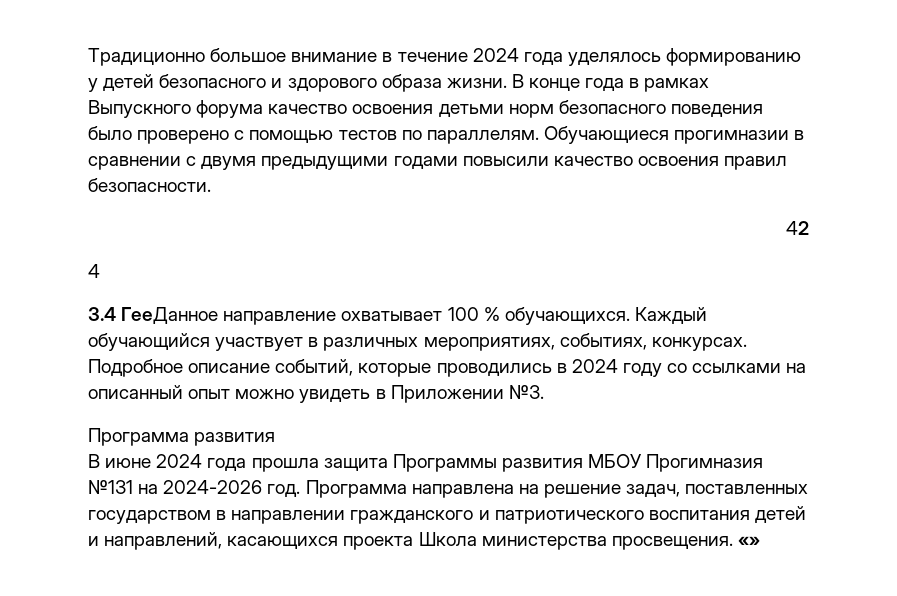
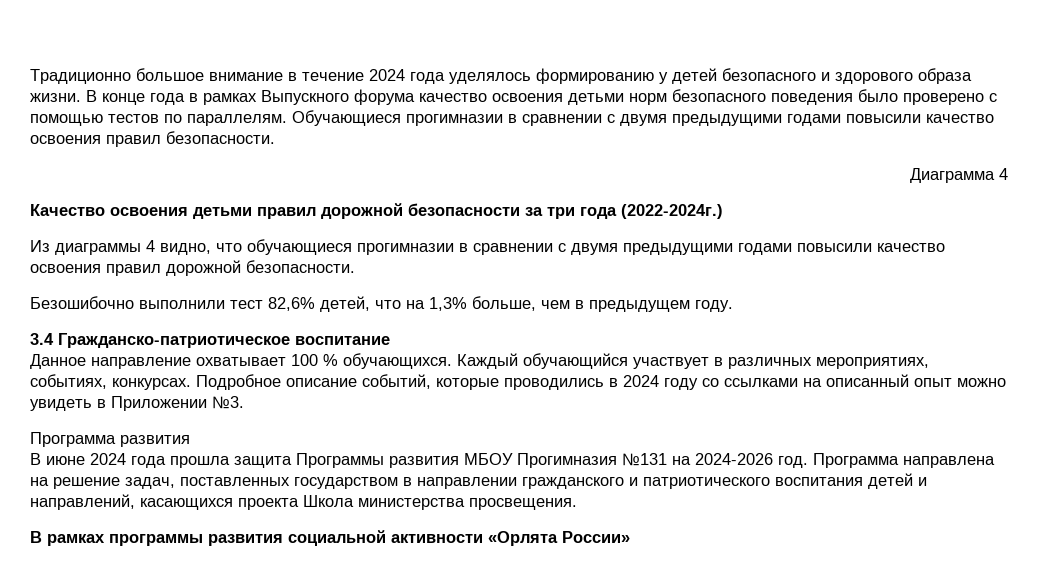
[786,221,809,235] 42 // -> [910,168,995,183] Диаграмма
[88,307,219,324] 3.4 ГееДанное -> [30,203,723,219] [30,239,945,255] [30,260,355,276] [30,296,733,312] [30,333,390,348] [30,354,86,369] Качество освоения детьми правил дорожной безопасности за три года (2022-2024г.) // Из диаграммы 4 видно, что обучающиеся прогимназии в сравнении с двумя предыдущими годами повысили качество освоения правил дорожной безопасности. // Безошибочно выполнили тест 82,6% детей, что на 1,3% больше, чем в предыдущем году. // 3.4 Гражданско-патриотическое воспитание // Данное
[737,536,760,546] «» -> [30,530,630,546] // В рамках программы развития социальной активности «Орлята России»

